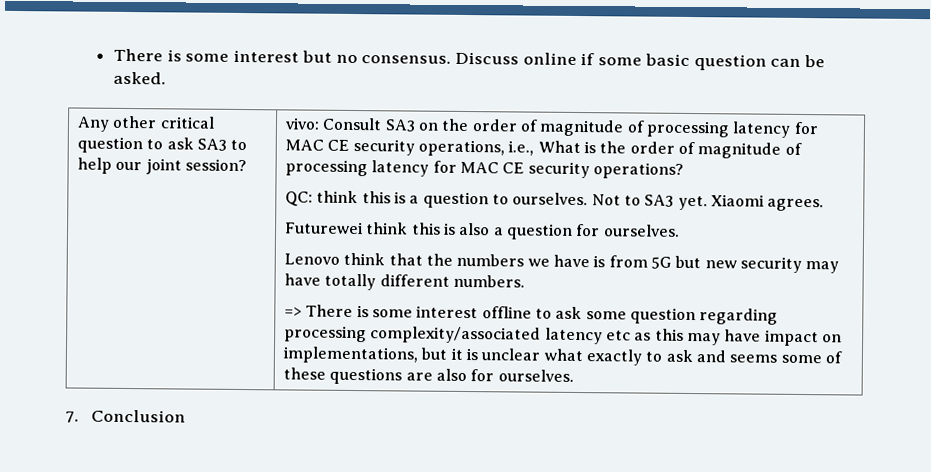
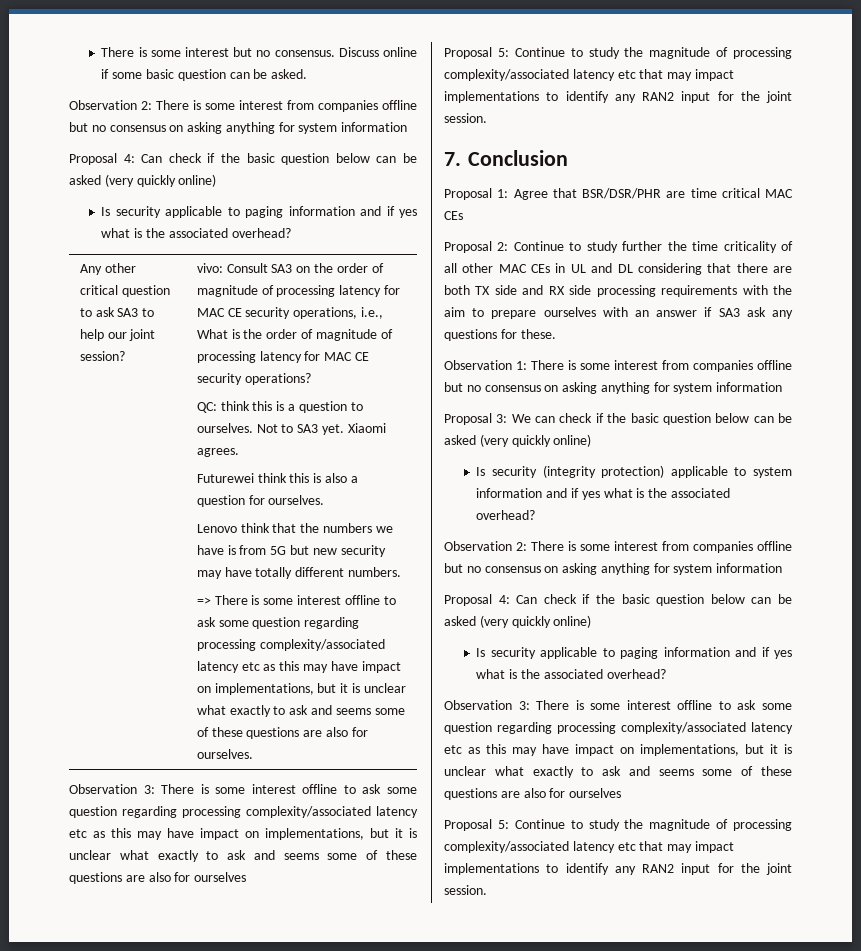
(166, 78) none -> [69,100,417,112] [69,122,408,134] [69,153,417,165] [69,174,217,187] [101,206,417,218] [101,228,291,238] // Observation 2: There is some interest from companies offline but no consensus on asking anything for system information // Proposal 4: Can check if the basic question below can be asked (very quickly online) // Is security applicable to paging information and if yes what is the associated overhead?
[65,409,186,423] 7. Conclusion -> [69,784,417,794] [69,806,418,818] [69,828,417,840] [69,850,417,862] [69,872,247,884] [444,47,792,59] [444,69,734,81] [444,91,792,103] [444,113,487,123] [444,150,568,166] [444,188,793,200] [444,211,463,220] [444,241,793,253] [444,263,792,275] [444,285,792,297] [444,307,793,319] [444,329,556,341] [444,360,792,372] [444,382,783,394] [444,413,792,425] [444,434,592,447] [476,465,792,478] [476,488,730,500] [476,510,536,520] [444,541,792,553] [444,563,783,575] [444,594,792,606] [444,615,592,628] [476,647,792,659] [476,669,666,679] [444,700,792,710] [444,722,793,734] [444,744,792,756] [444,766,792,778] [444,788,622,800] [444,819,792,831] [444,841,734,853] [444,863,792,875] [444,885,487,895] Observation 3: There is some interest offline to ask some question regarding processing complexity/associated latency etc as this may have impact on implementations, but it is unclear what exactly to ask and seems some of these questions are also for ourselves // Proposal 5: Continue to study the magnitude of processing complexity/associated latency etc that may impact implementations to identify any RAN2 input for the joint session. // 7. Conclusion // Proposal 1: Agree that BSR/DSR/PHR are time critical MAC CEs // Proposal 2: Continue to study further the time criticality of all other MAC CEs in UL and DL considering that there are both TX side and RX side processing requirements with the aim to prepare ourselves with an answer if SA3 ask any questions for these. // Observation 1: There is some interest from companies offline but no consensus on asking anything for system information // Proposal 3: We can check if the basic question below can be asked (very quickly online) // Is security (integrity protection) applicable to system information and if yes what is the associated overhead? // Observation 2: There is some interest from companies offline but no consensus on asking anything for system information // Proposal 4: Can check if the basic question below can be asked (very quickly online) // Is security applicable to paging information and if yes what is the associated overhead? // Observation 3: There is some interest offline to ask some question regarding processing complexity/associated latency etc as this may have impact on implementations, but it is unclear what exactly to ask and seems some of these questions are also for ourselves // Proposal 5: Continue to study the magnitude of processing complexity/associated latency etc that may impact implementations to identify any RAN2 input for the joint session.

